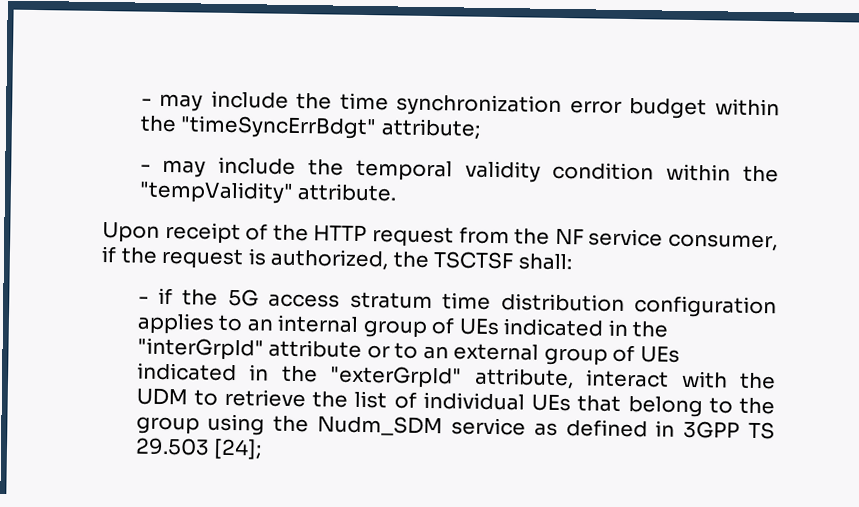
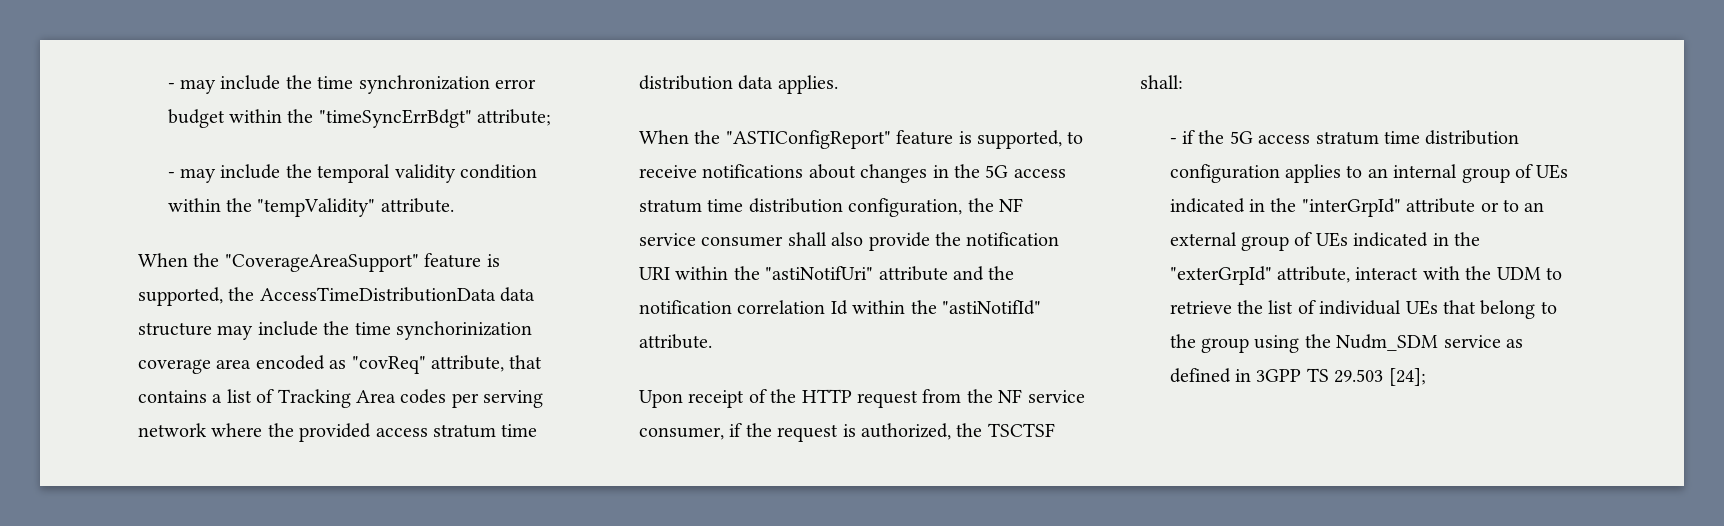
(398, 192) none -> [138,253,500,272] [138,287,536,306] [138,321,532,340] [138,355,543,374] [138,389,544,408] [138,423,538,442] [639,75,838,94] [639,130,1084,149] [639,164,1066,183] [639,198,1023,217] [639,232,1060,251] [639,266,1015,281] [639,300,1041,315] [639,334,712,349] // When the "CoverageAreaSupport" feature is supported, the AccessTimeDistributionData data structure may include the time synchorinization coverage area encoded as "covReq" attribute, that contains a list of Tracking Area codes per serving network where the provided access stratum time distribution data applies. // When the "ASTIConfigReport" feature is supported, to receive notifications about changes in the 5G access stratum time distribution configuration, the NF service consumer shall also provide the notification URI within the "astiNotifUri" attribute and the notification correlation Id within the "astiNotifId" attribute.

